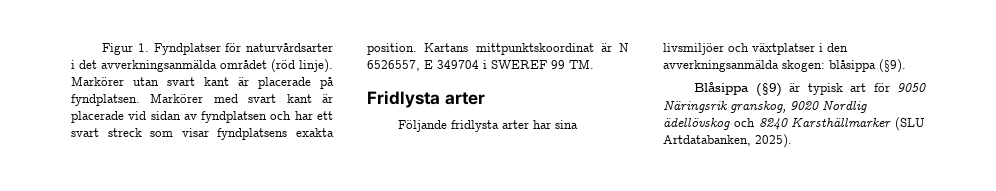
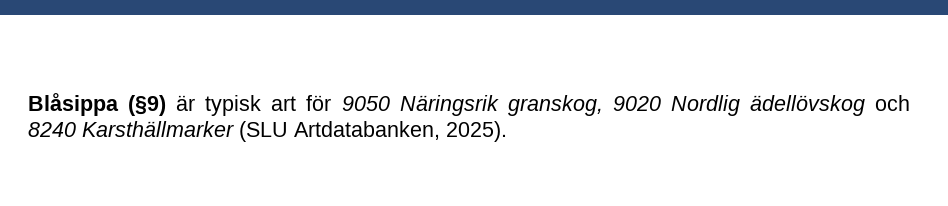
[102,43,334,55] [71,59,333,73] [71,76,334,89] [71,93,333,106] [71,111,333,123] [71,128,334,140] [367,43,629,55] [367,59,594,71] [367,90,485,108] [398,120,579,132] [663,43,848,55] [663,59,906,73] Figur 1. Fyndplatser för naturvårdsarter i det avverkningsanmälda området (röd linje). Markörer utan svart kant är placerade på fyndplatsen. Markörer med svart kant är placerade vid sidan av fyndplatsen och har ett svart streck som visar fyndplatsens exakta position. Kartans mittpunktskoordinat är N 6526557, E 349704 i SWEREF 99 TM. // Fridlysta arter // Följande fridlysta arter har sina livsmiljöer och växtplatser i den avverkningsanmälda skogen: blåsippa (§9). // -> (28, 104) none

